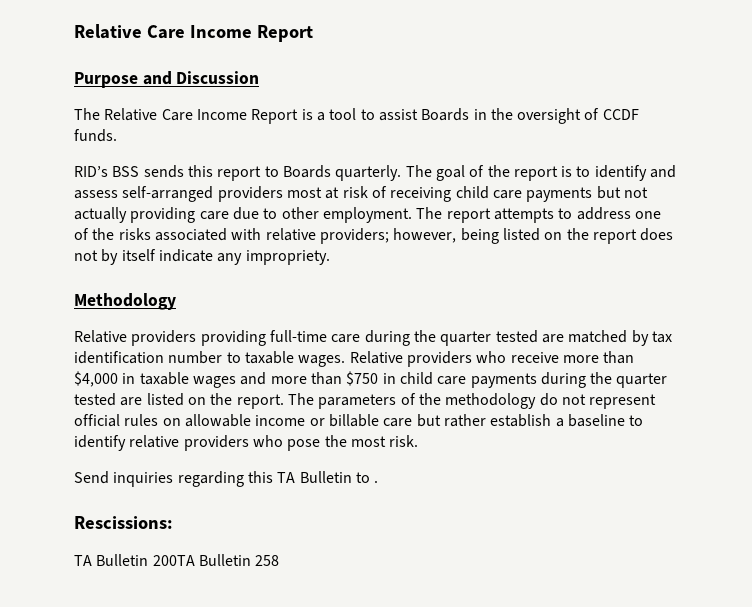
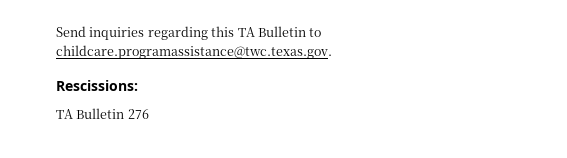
[74,24,313,42] [74,71,260,88] [74,108,639,124] [74,129,117,142] [74,165,677,181] [74,186,648,202] [74,207,661,223] [74,228,674,244] [74,249,330,265] [74,293,176,310] [74,330,672,346] [74,351,635,367] [74,371,668,388] [74,393,657,409] [74,414,644,427] [74,435,419,451] Relative Care Income Report // Purpose and Discussion // The Relative Care Income Report is a tool to assist Boards in the oversight of CCDF funds. // RID’s BSS sends this report to Boards quarterly. The goal of the report is to identify and assess self-arranged providers most at risk of receiving child care payments but not actually providing care due to other employment. The report attempts to address one of the risks associated with relative providers; however, being listed on the report does not by itself indicate any impropriety. // Methodology // Relative providers providing full-time care during the quarter tested are matched by tax identification number to taxable wages. Relative providers who receive more than $4,000 in taxable wages and more than $750 in child care payments during the quarter tested are listed on the report. The parameters of the methodology do not represent official rules on allowable income or billable care but rather establish a baseline to identify relative providers who pose the most risk. // -> (56, 31) none
[374,480,379,483] . -> [56,45,332,59] childcare.programassistance@twc.texas.gov.
[152,554,280,566] 200TA Bulletin 258 -> [127,109,149,119] 276

